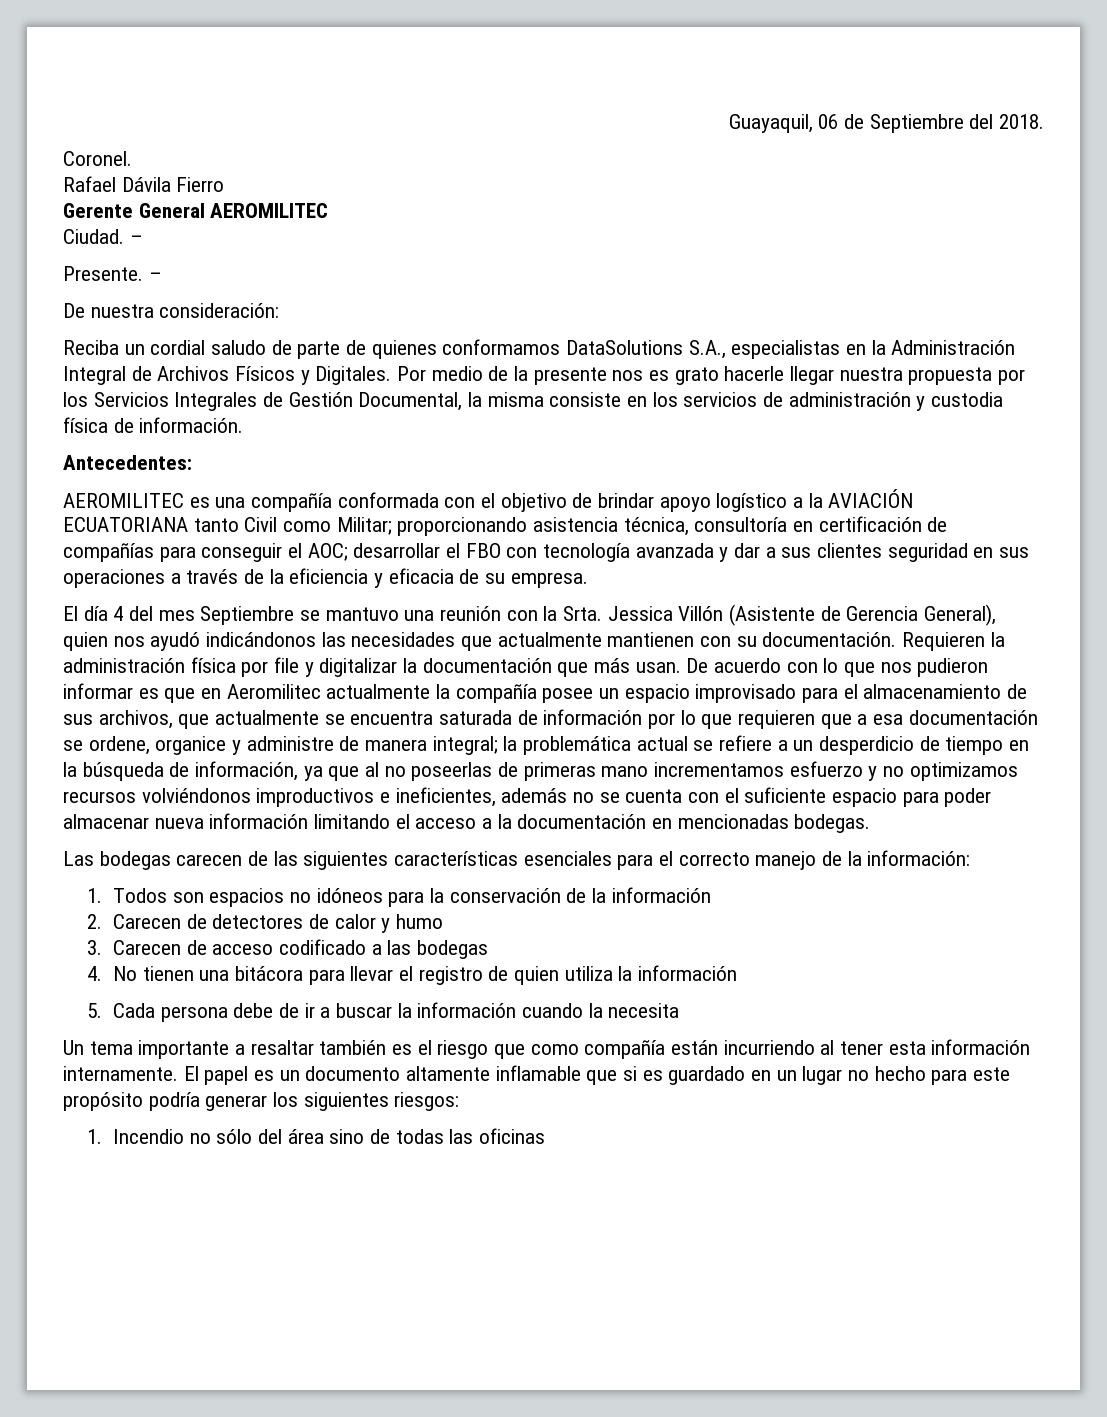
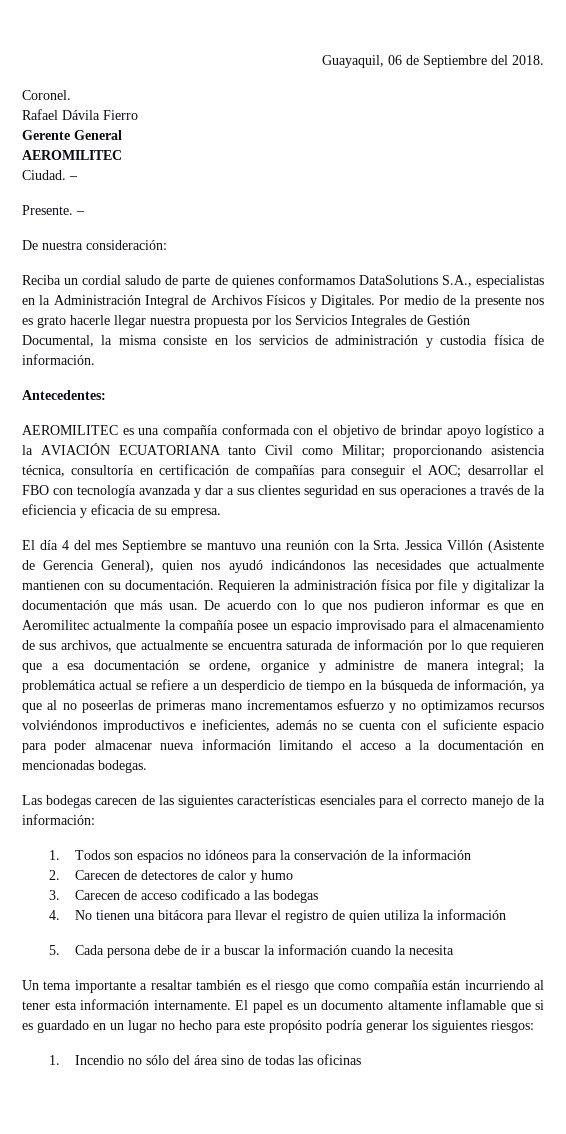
(205, 210) none -> (122, 135) //

